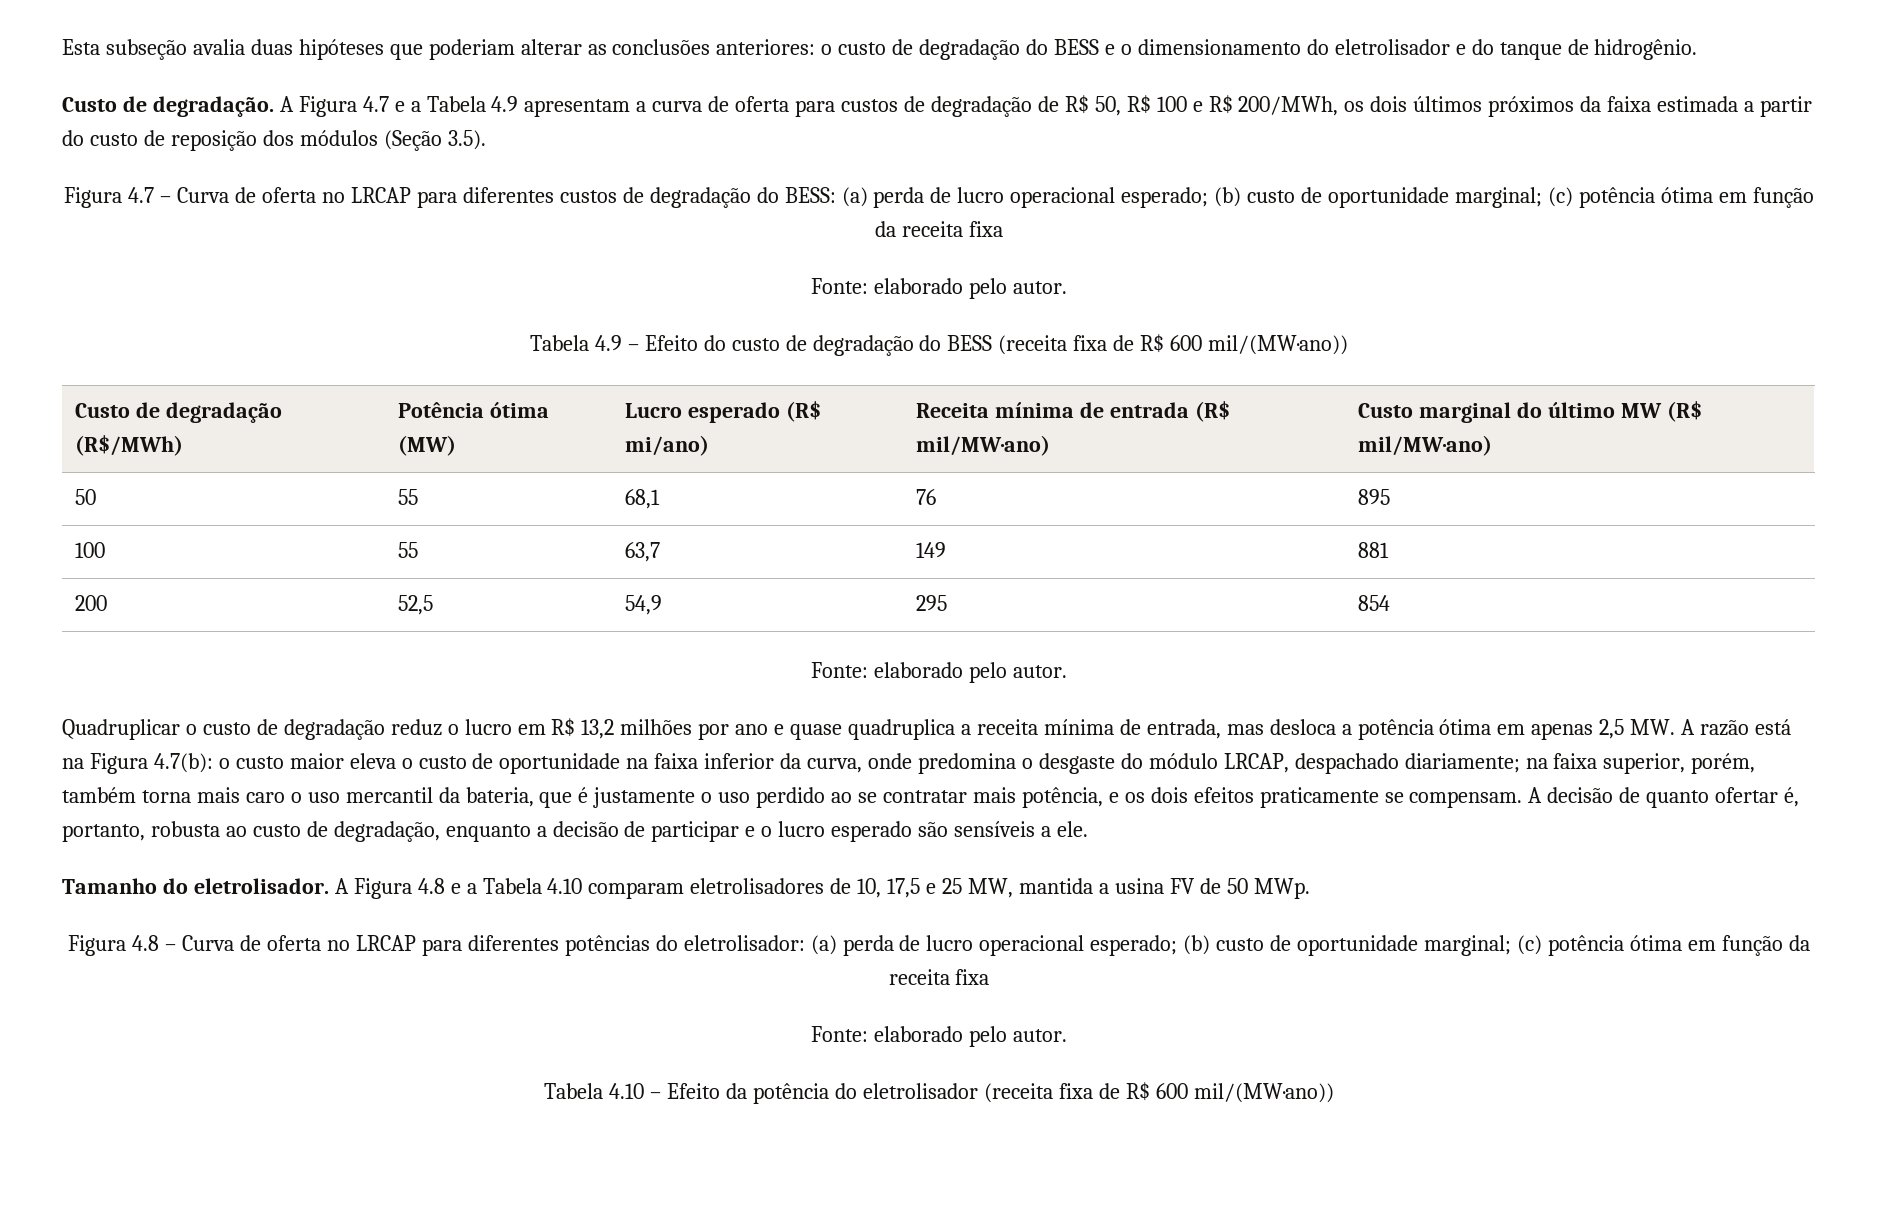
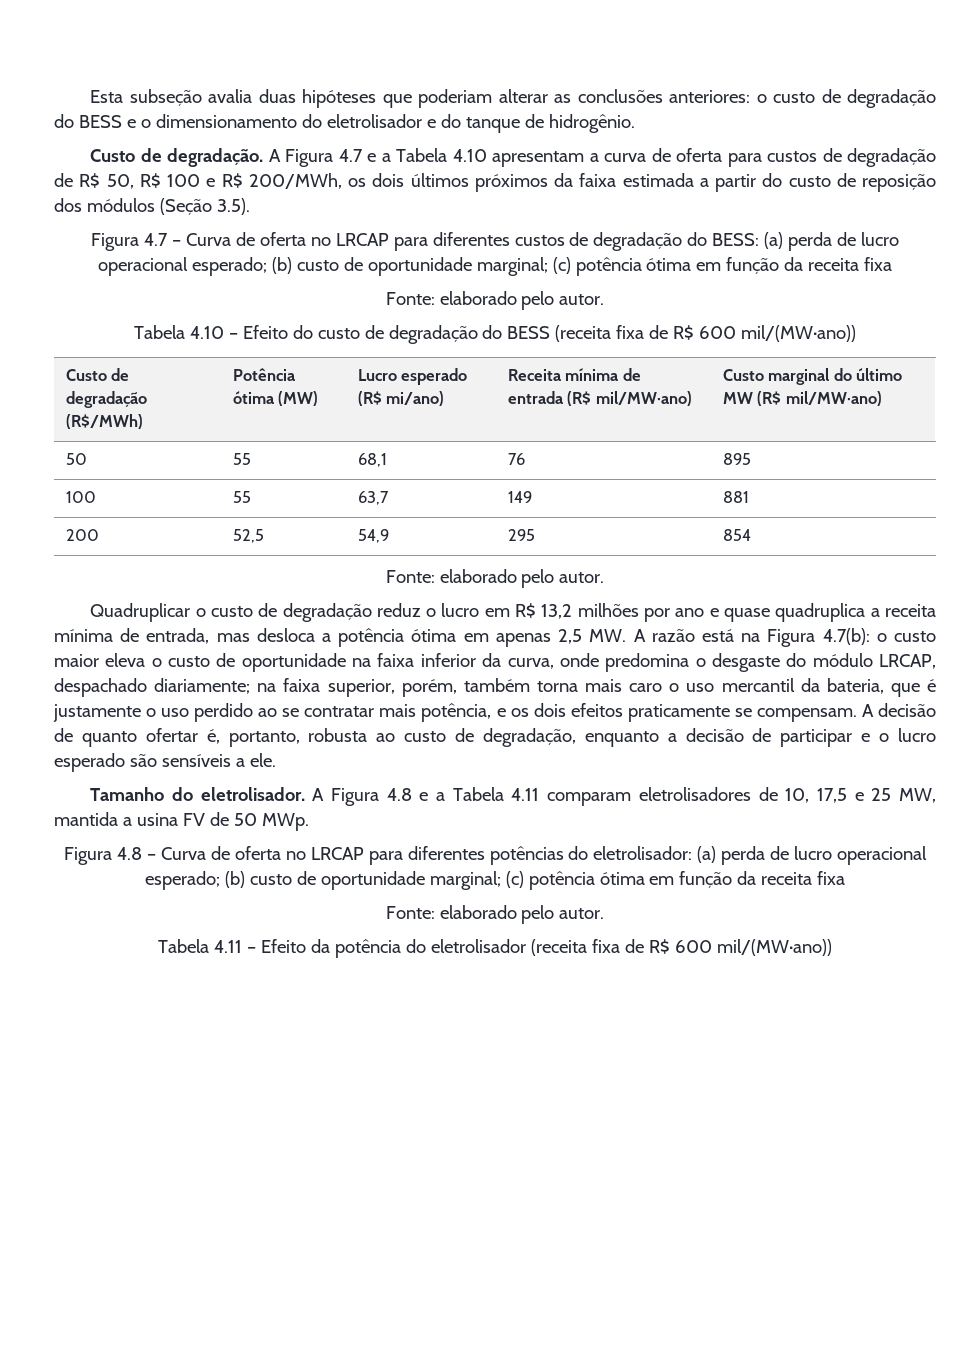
[491,96,519,112] 4.9 -> [452,149,487,162] 4.10
[594,335,622,351] 4.9 -> [189,326,224,339] 4.10
[547,878,583,894] 4.10 -> [511,788,540,801] 4.11
[609,1083,645,1099] 4.10 -> [214,940,243,953] 4.11

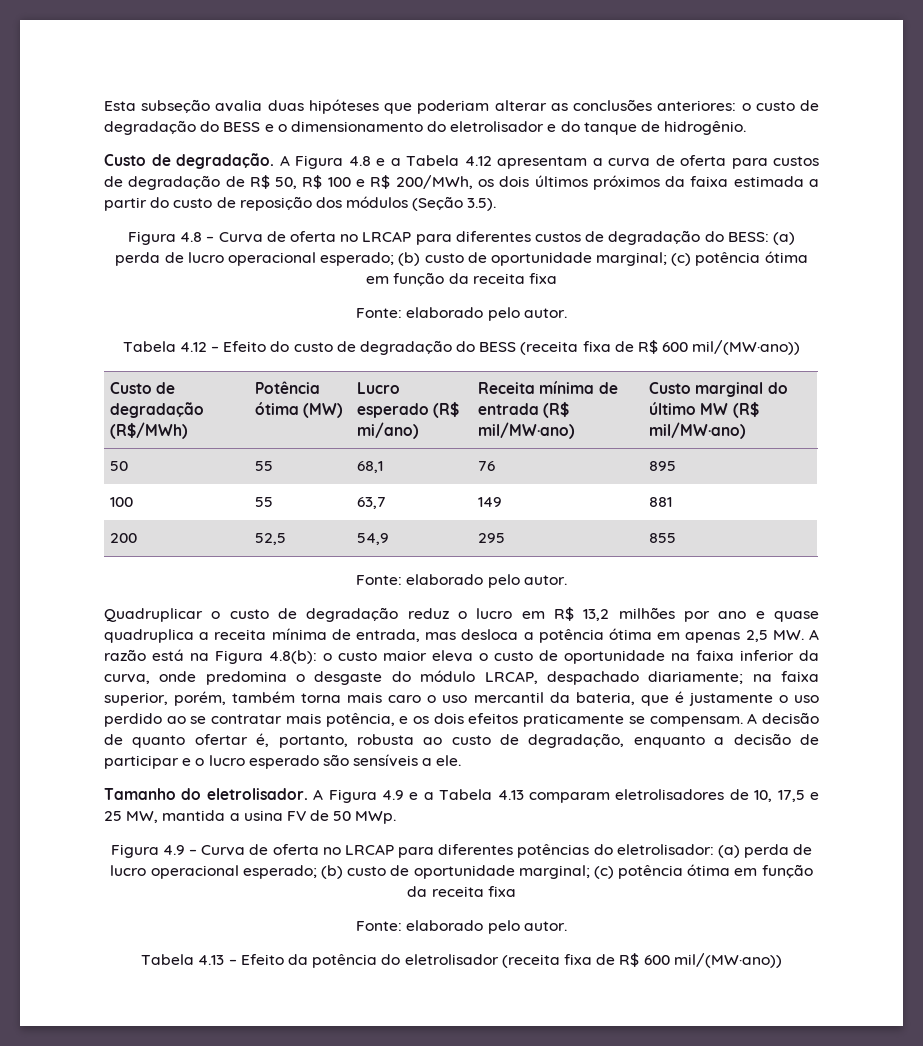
[338,148,487,162] 4.7 e a Tabela 4.10 -> [348,155,492,166] 4.8 e a Tabela 4.12
[143,233,168,246] 4.7 -> [180,232,203,242] 4.8
[189,326,224,339] 4.10 -> [179,342,207,352] 4.12
[723,529,752,541] 854 -> [649,533,677,543] 855
[822,628,870,645] 4.7(b): -> [269,650,317,664] 4.8(b):
[386,787,540,801] 4.8 e a Tabela 4.11 -> [382,789,524,800] 4.9 e a Tabela 4.13
[116,847,142,860] 4.8 -> [162,845,185,855] 4.9
[214,940,243,953] 4.11 -> [198,955,225,965] 4.13

